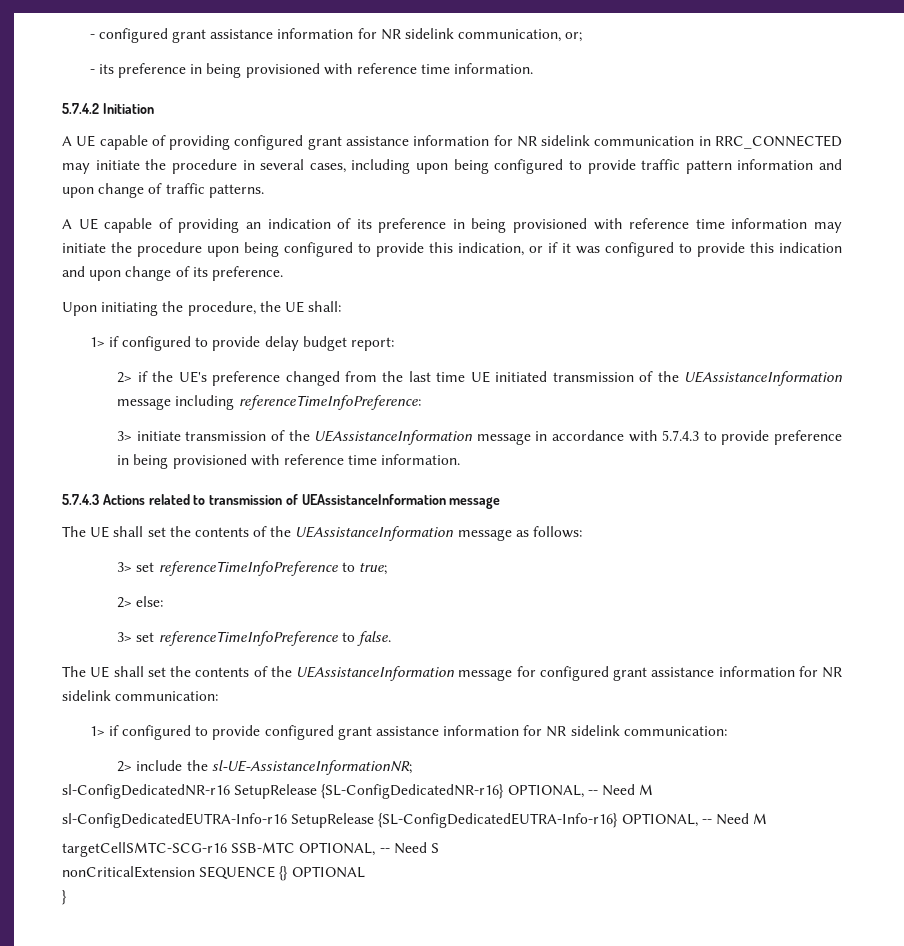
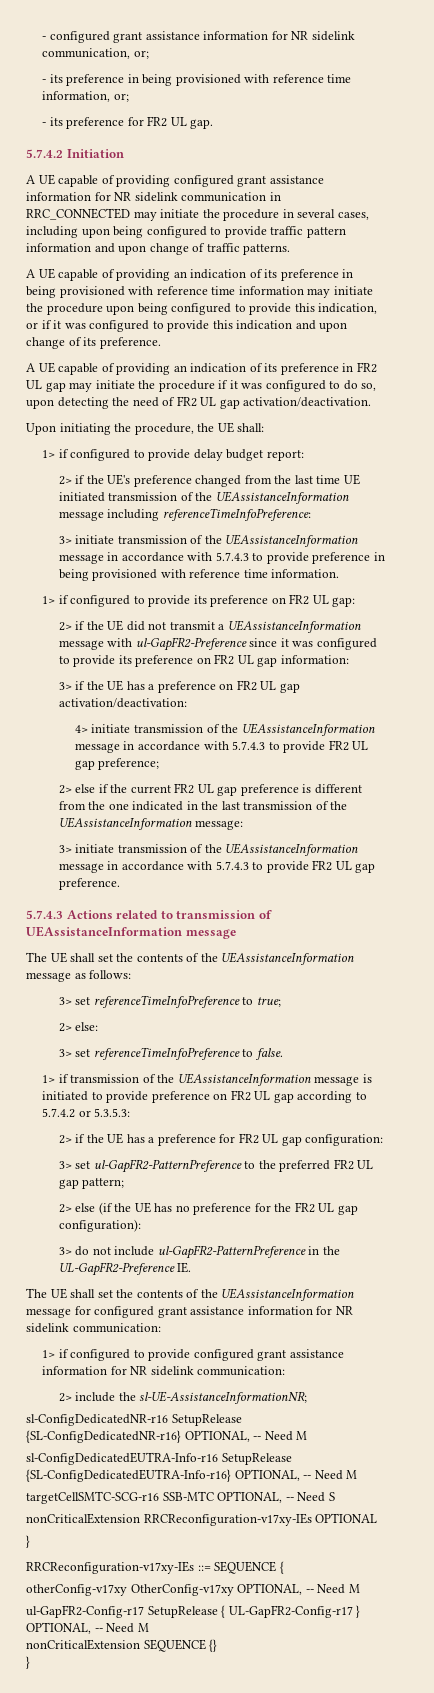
[454,63,534,74] information. -> [42,91,129,102] [42,116,214,129] information, or; // - its preference for FR2 UL gap.
(283, 273) none -> [26,362,377,375] [26,380,377,392] [26,396,372,409] // A UE capable of providing an indication of its preference in FR2 UL gap may initiate the procedure if it was configured to do so, upon detecting the need of FR2 UL gap activation/deactivation.
(461, 459) none -> [42,594,356,607] [58,620,361,633] [58,637,377,651] [58,654,349,667] [58,680,300,693] [58,698,187,708] [74,723,375,736] [74,740,369,753] [74,758,160,770] [58,783,362,796] [58,801,348,811] [58,817,244,830] [58,843,359,856] [58,860,376,873] [58,878,120,890] // 1> if configured to provide its preference on FR2 UL gap: // 2> if the UE did not transmit a UEAssistanceInformation message with ul-GapFR2-Preference since it was configured to provide its preference on FR2 UL gap information: // 3> if the UE has a preference on FR2 UL gap activation/deactivation: // 4> initiate transmission of the UEAssistanceInformation message in accordance with 5.7.4.3 to provide FR2 UL gap preference; // 2> else if the current FR2 UL gap preference is different from the one indicated in the last transmission of the UEAssistanceInformation message: // 3> initiate transmission of the UEAssistanceInformation message in accordance with 5.7.4.3 to provide FR2 UL gap preference.
(392, 638) none -> [42,1073,372,1086] [42,1090,367,1103] [42,1108,131,1118] [58,1133,384,1146] [58,1159,374,1173] [58,1178,125,1189] [58,1202,358,1215] [58,1219,141,1232] [58,1245,340,1259] [58,1262,192,1276] // 1> if transmission of the UEAssistanceInformation message is initiated to provide preference on FR2 UL gap according to 5.7.4.2 or 5.3.5.3: // 2> if the UE has a preference for FR2 UL gap configuration: // 3> set ul-GapFR2-PatternPreference to the preferred FR2 UL gap pattern; // 2> else (if the UE has no preference for the FR2 UL gap configuration): // 3> do not include ul-GapFR2-PatternPreference in the UL-GapFR2-Preference IE.
[199,866,289,881] SEQUENCE {} -> [143,1513,312,1526] RRCReconfiguration-v17xy-IEs
(67, 897) none -> [26,1561,284,1574] [26,1583,360,1596] [26,1605,361,1618] [26,1622,149,1634] [26,1639,218,1652] [26,1656,30,1669] // RRCReconfiguration-v17xy-IEs ::= SEQUENCE { // otherConfig-v17xy OtherConfig-v17xy OPTIONAL, -- Need M // ul-GapFR2-Config-r17 SetupRelease { UL-GapFR2-Config-r17 } OPTIONAL, -- Need M // nonCriticalExtension SEQUENCE {} // }

